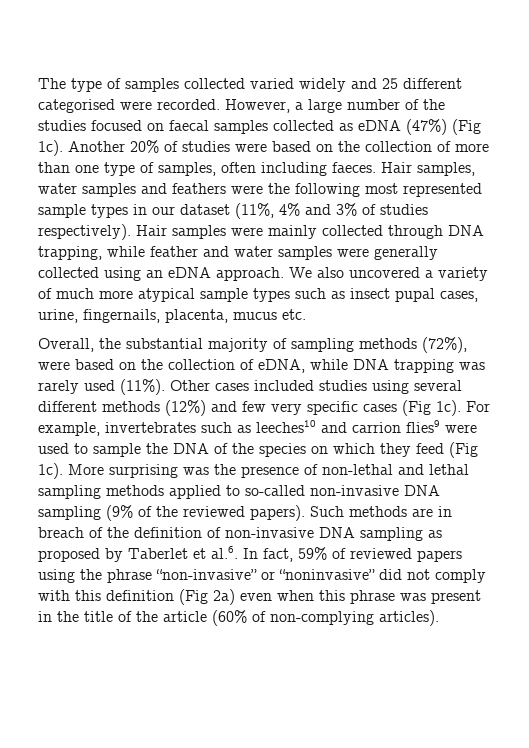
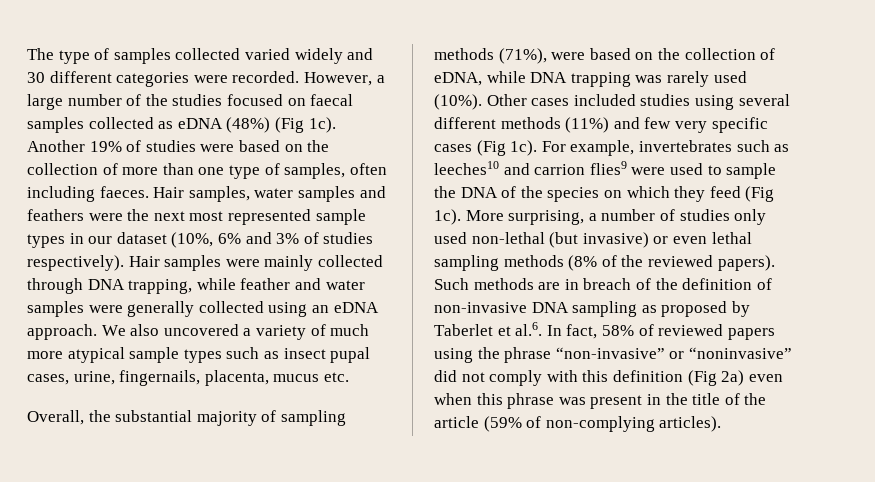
[382,78,462,89] [38,99,115,113] 25 different categorised -> [27,71,190,87] 30 different categories
[406,119,447,135] (47%) -> [226,117,271,133] (48%)
[130,140,159,153] 20% -> [89,141,122,152] 19%
[295,183,360,197] following -> [153,211,185,221] next
[235,203,300,219] (11%, 4% -> [171,232,241,248] (10%, 6%
[422,337,467,353] (72%), -> [498,48,547,64] (71%),
[120,379,165,395] (11%). -> [434,94,482,110] (10%).
[165,400,206,416] (12%) -> [565,117,610,133] (11%)
[109,464,469,478] [38,485,440,499] [38,505,133,521] surprising was the presence of non-lethal and lethal sampling methods applied to so-called non-invasive DNA sampling (9% -> [508,209,767,225] [434,232,752,248] [434,255,598,271] surprising, a number of studies only used non-lethal (but invasive) or even lethal sampling methods (8%
[298,547,327,560] 59% -> [601,325,634,336] 58%
[212,610,247,626] (60% -> [483,416,522,432] (59%

